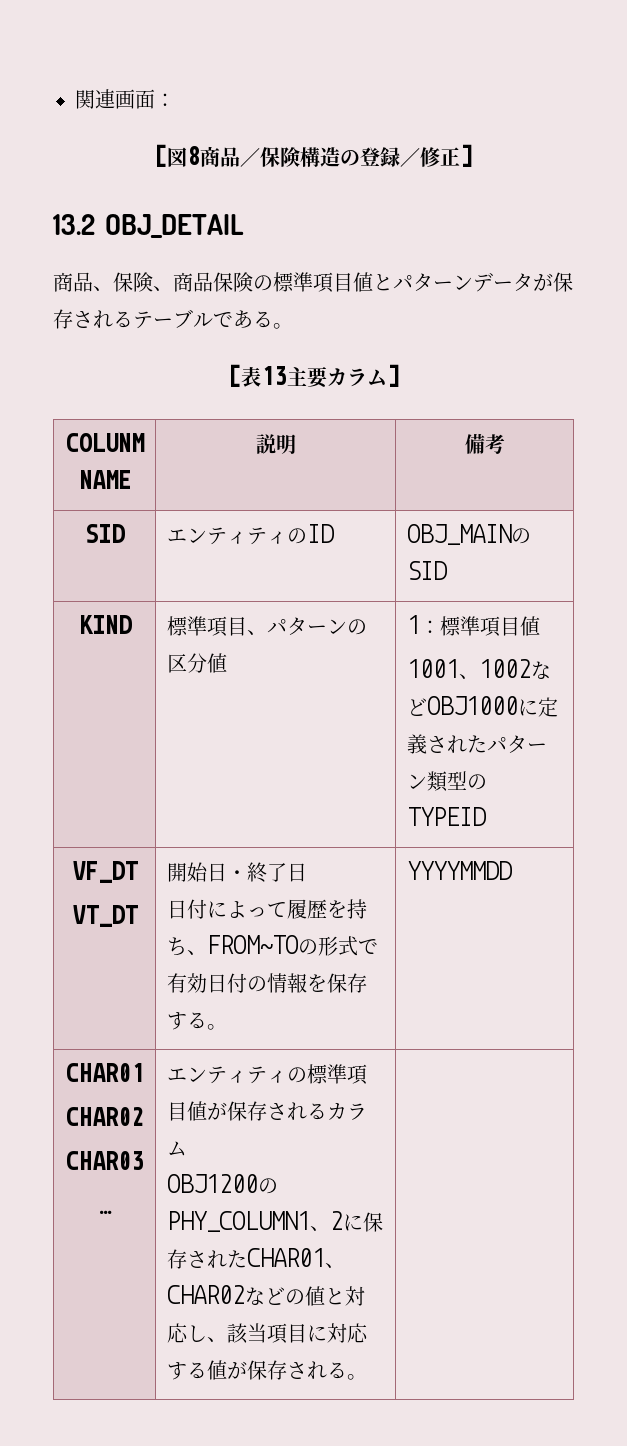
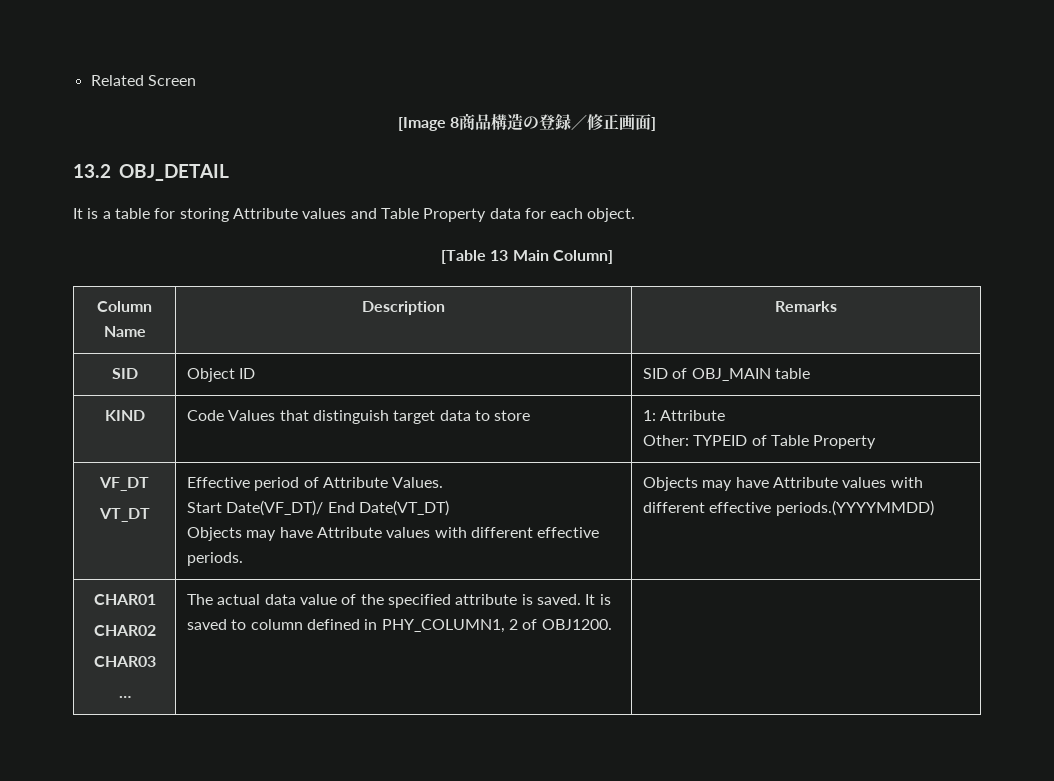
[75,89,175,109] [154,144,187,167] 関連画面： // [図 -> [90,75,196,86] [397,117,446,131] Related Screen // [Image
[240,147,300,167] ／保険 -> (492, 122) none
(460, 156) none -> [619,114,652,130] 画面
[53,272,573,293] [53,309,293,329] [227,364,400,388] [65,433,145,452] [78,470,131,489] [255,434,296,454] [464,433,505,454] [85,524,125,543] [166,524,334,545] [406,524,531,545] [406,561,447,580] [78,615,132,634] [166,616,367,637] [166,653,227,673] [406,615,540,637] [406,659,551,679] [406,696,558,717] [406,734,547,754] [406,771,487,792] [406,807,486,826] [72,861,138,883] [72,905,138,927] [166,862,307,883] [166,899,367,919] [166,935,378,956] [166,973,367,993] [166,1012,227,1030] [406,861,512,880] [65,1063,144,1082] [65,1107,144,1126] [65,1151,144,1170] [98,1210,112,1214] [166,1064,367,1085] [166,1101,367,1121] [166,1141,187,1156] [166,1174,278,1194] [166,1211,383,1232] [166,1248,345,1269] [166,1285,365,1306] [166,1323,368,1344] [166,1360,367,1380] 商品、保険、商品保険の標準項目値とパターンデータが保存されるテーブルである。 // [表13主要カラム] // COLUNM NAME | 説明 | 備考 // SID | エンティティのID | OBJ_MAINのSID // KIND | 標準項目、パターンの区分値 | 1：標準項目値 // 1001、1002などOBJ1000に定義されたパターン類型のTYPEID // VF_DT // VT_DT | 開始日・終了日 // 日付によって履歴を持ち、FROM~TOの形式で有効日付の情報を保存する。 | YYYYMMDD // CHAR01 // CHAR02 // CHAR03 // … | エンティティの標準項目値が保存されるカラム // OBJ1200のPHY_COLUMN1、2に保存されたCHAR01、CHAR02などの値と対応し、該当項目に対応する値が保存される。 -> [73,208,636,222] [441,250,613,264] [97,301,152,312] [103,326,146,337] [362,301,445,315] [775,301,837,312] [111,368,138,379] [187,368,256,382] [643,368,811,381] [104,410,145,421] [187,410,531,424] [643,410,726,421] [643,435,877,449] [99,477,149,491] [98,508,150,522] [187,477,444,491] [187,500,450,516] [187,527,600,541] [187,552,244,566] [643,477,923,491] [643,500,934,516] [93,594,156,605] [93,625,156,636] [93,656,156,667] [118,696,131,698] [187,594,611,608] [187,619,612,633] It is a table for storing Attribute values and Table Property data for each object. // [Table 13 Main Column] // Column Name | Description | Remarks // SID | Object ID | SID of OBJ_MAIN table // KIND | Code Values that distinguish target data to store | 1: Attribute // Other: TYPEID of Table Property // VF_DT // VT_DT | Effective period of Attribute Values. // Start Date(VF_DT)/ End Date(VT_DT) // Objects may have Attribute values with different effective periods. | Objects may have Attribute values with different effective periods.(YYYYMMDD) // CHAR01 // CHAR02 // CHAR03 // … | The actual data value of the specified attribute is saved. It is saved to column defined in PHY_COLUMN1, 2 of OBJ1200.

